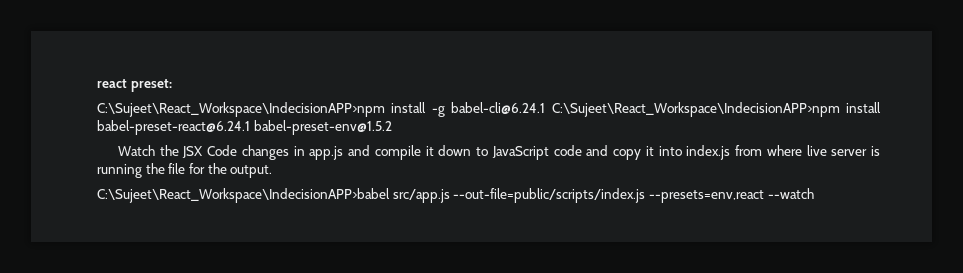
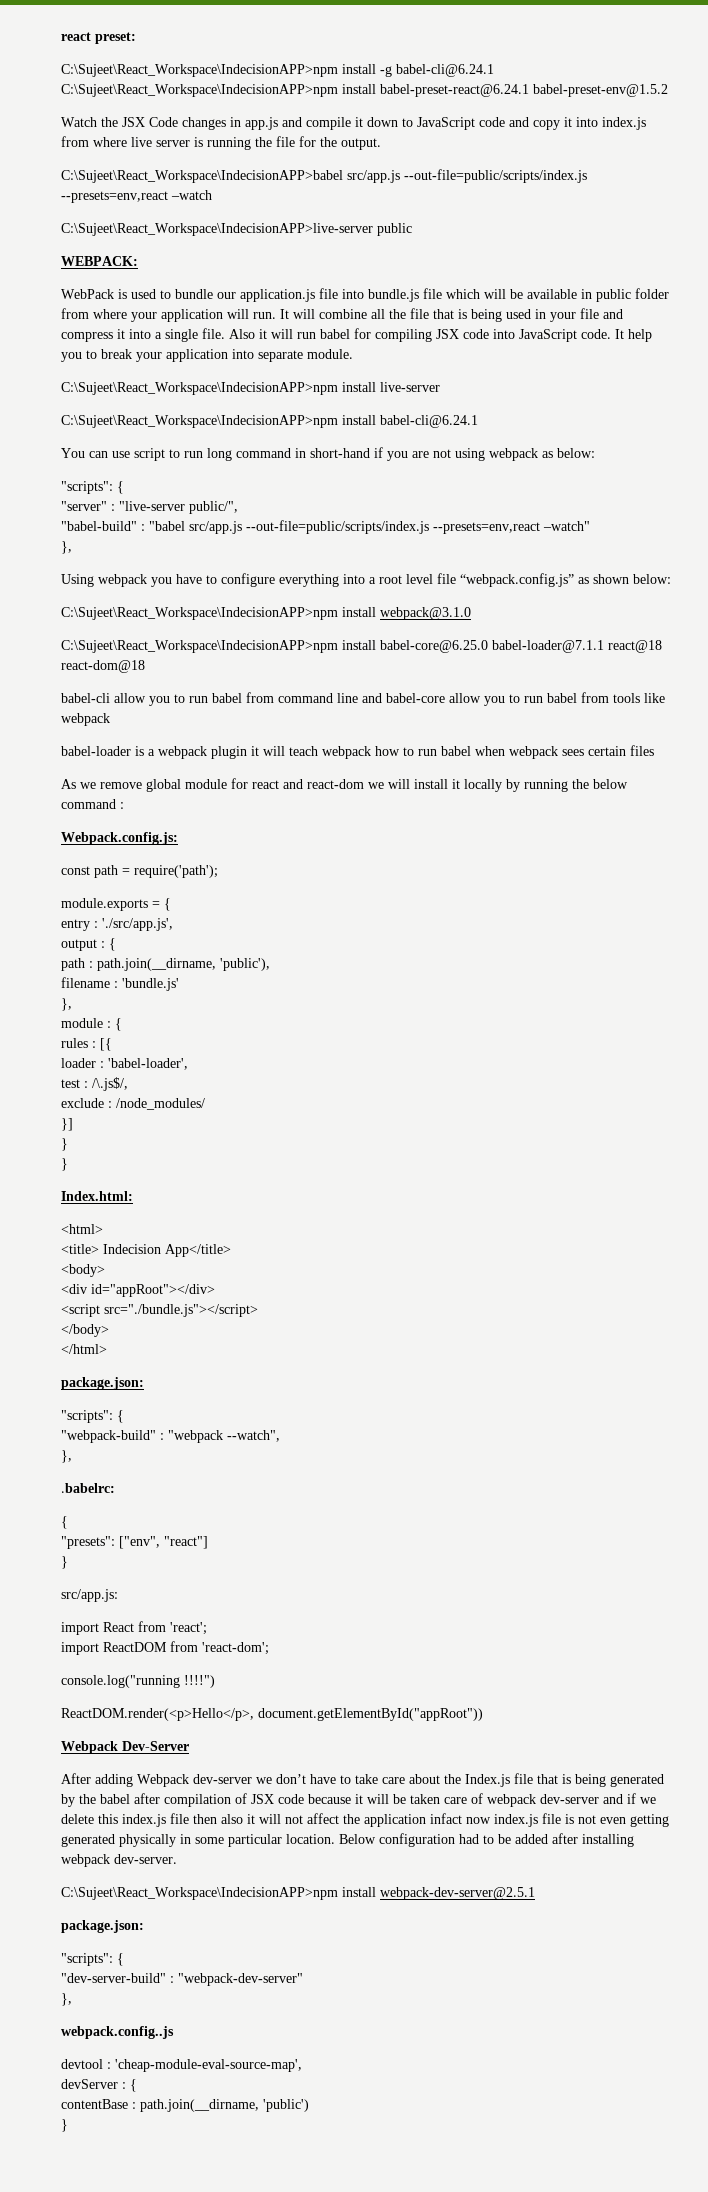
[767,188,814,199] --watch -> [171,190,212,200] [61,223,412,236] [61,256,138,266] [61,288,669,302] [61,308,623,322] [61,328,652,342] [61,349,353,362] [61,382,440,395] [61,415,478,428] [61,447,595,461] [61,481,124,494] [61,501,238,514] [61,520,590,534] [61,541,72,554] [61,573,671,587] [61,607,471,620] [61,640,662,653] [61,660,145,673] [61,692,665,706] [61,713,110,726] [61,745,654,759] [61,778,628,792] [61,799,124,809] [61,832,178,845] [61,865,218,878] [61,898,171,911] [61,918,173,931] [61,938,116,951] [61,958,270,971] [61,977,179,991] [61,998,72,1011] [61,1018,122,1031] [61,1038,112,1051] [61,1058,188,1070] [61,1077,128,1091] [61,1098,205,1110] [61,1118,73,1131] [61,1138,68,1151] [61,1158,68,1171] [61,1191,133,1201] [61,1224,103,1234] [61,1244,231,1257] [61,1264,105,1277] [61,1284,215,1297] [61,1304,258,1317] [61,1324,109,1337] [61,1344,107,1354] [61,1377,144,1390] [61,1410,124,1423] [61,1430,280,1443] [61,1450,72,1463] [61,1483,115,1493] [61,1516,68,1529] [61,1536,208,1549] [61,1556,68,1569] [61,1589,118,1602] [61,1621,207,1635] [61,1641,269,1655] [61,1675,215,1688] [61,1708,483,1721] [61,1741,189,1754] [61,1773,664,1787] [61,1793,656,1807] [61,1813,669,1827] [61,1833,634,1847] [61,1854,177,1867] [61,1887,535,1900] [61,1920,144,1933] [61,1953,124,1966] [61,1973,303,1986] [61,1993,72,2006] [61,2026,174,2039] [61,2059,302,2072] [61,2079,137,2092] [61,2099,309,2112] [61,2119,68,2132] –watch // C:\Sujeet\React_Workspace\IndecisionAPP>live-server public // WEBPACK: // WebPack is used to bundle our application.js file into bundle.js file which will be available in public folder from where your application will run. It will combine all the file that is being used in your file and compress it into a single file. Also it will run babel for compiling JSX code into JavaScript code. It help you to break your application into separate module. // C:\Sujeet\React_Workspace\IndecisionAPP>npm install live-server // C:\Sujeet\React_Workspace\IndecisionAPP>npm install babel-cli@6.24.1 // You can use script to run long command in short-hand if you are not using webpack as below: // "scripts": { // "server" : "live-server public/", // "babel-build" : "babel src/app.js --out-file=public/scripts/index.js --presets=env,react –watch" // }, // Using webpack you have to configure everything into a root level file “webpack.config.js” as shown below: // C:\Sujeet\React_Workspace\IndecisionAPP>npm install webpack@3.1.0 // C:\Sujeet\React_Workspace\IndecisionAPP>npm install babel-core@6.25.0 babel-loader@7.1.1 react@18 react-dom@18 // babel-cli allow you to run babel from command line and babel-core allow you to run babel from tools like webpack // babel-loader is a webpack plugin it will teach webpack how to run babel when webpack sees certain files // As we remove global module for react and react-dom we will install it locally by running the below command : // Webpack.config.js: // const path = require('path'); // module.exports = { // entry : './src/app.js', // output : { // path : path.join(__dirname, 'public'), // filename : 'bundle.js' // }, // module : { // rules : [{ // loader : 'babel-loader', // test : /\.js$/, // exclude : /node_modules/ // }] // } // } // Index.html: // <html> // <title> Indecision App</title> // <body> // <div id="appRoot"></div> // <script src="./bundle.js"></script> // </body> // </html> // package.json: // "scripts": { // "webpack-build" : "webpack --watch", // }, // .babelrc: // { // "presets": ["env", "react"] // } // src/app.js: // import React from 'react'; // import ReactDOM from 'react-dom'; // console.log("running !!!!") // ReactDOM.render(<p>Hello</p>, document.getElementById("appRoot")) // Webpack Dev-Server // After adding Webpack dev-server we don’t have to take care about the Index.js file that is being generated by the babel after compilation of JSX code because it will be taken care of webpack dev-server and if we delete this index.js file then also it will not affect the application infact now index.js file is not even getting generated physically in some particular location. Below configuration had to be added after installing webpack dev-server. // C:\Sujeet\React_Workspace\IndecisionAPP>npm install webpack-dev-server@2.5.1 // package.json: // "scripts": { // "dev-server-build" : "webpack-dev-server" // }, // webpack.config..js // devtool : 'cheap-module-eval-source-map', // devServer : { // contentBase : path.join(__dirname, 'public') // }

